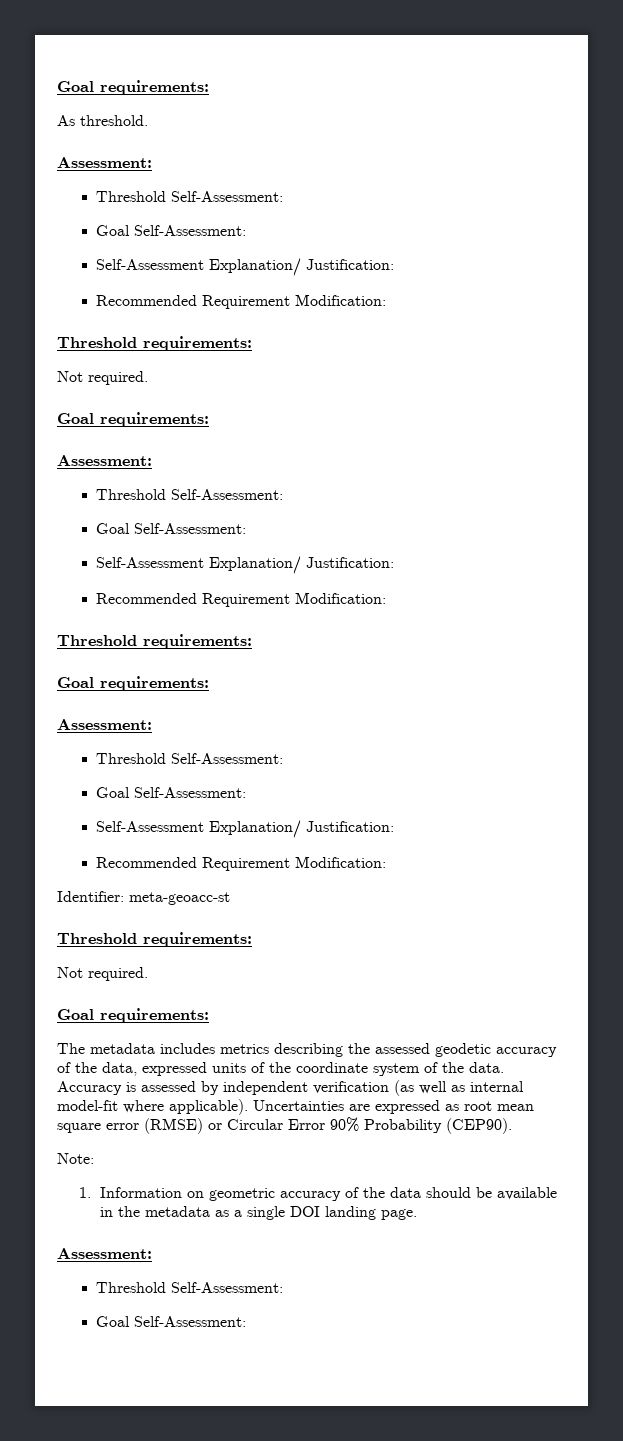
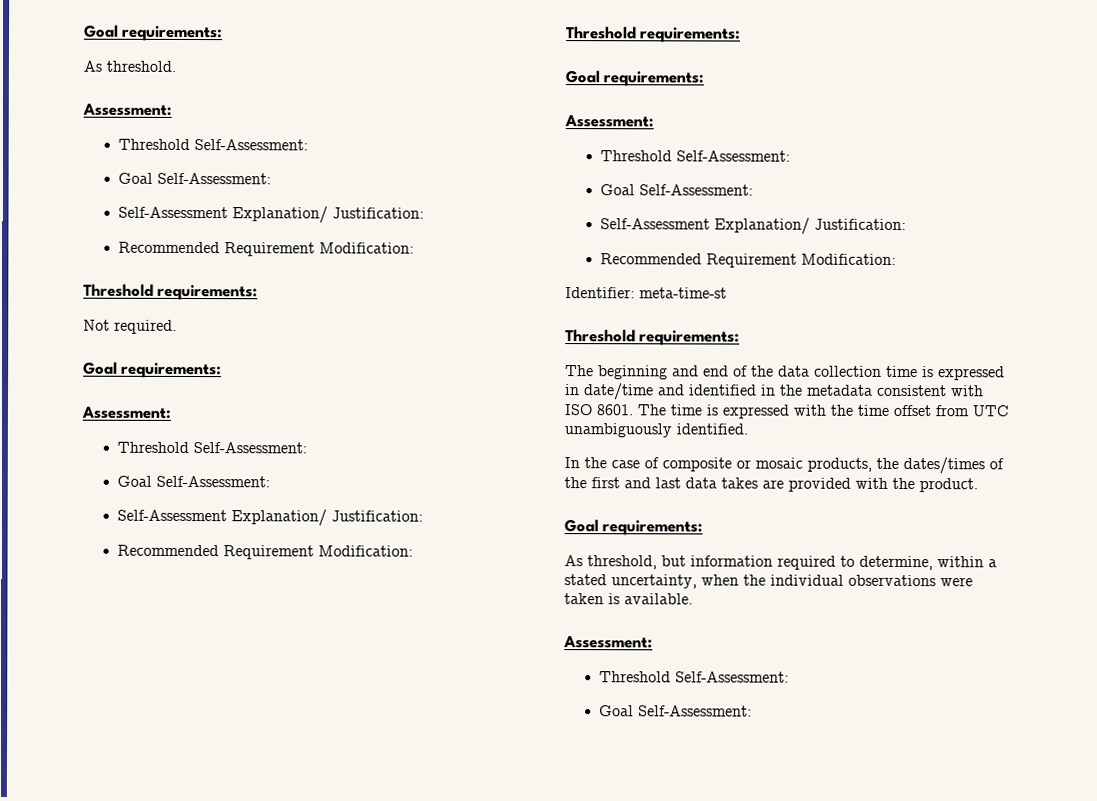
[129,892,230,905] [57,932,252,947] [57,967,148,981] [57,1008,209,1023] [57,1043,557,1057] [57,1062,504,1076] [57,1080,524,1096] [57,1099,534,1115] [57,1117,512,1134] [57,1153,94,1164] [78,1187,558,1201] [100,1206,418,1220] meta-geoacc-st // Threshold requirements: // Not required. // Goal requirements: // The metadata includes metrics describing the assessed geodetic accuracy of the data, expressed units of the coordinate system of the data. Accuracy is assessed by independent verification (as well as internal model-fit where applicable). Uncertainties are expressed as root mean square error (RMSE) or Circular Error 90% Probability (CEP90). // Note: // 1. Information on geometric accuracy of the data should be available in the metadata as a single DOI landing page. -> [639,287,727,299] [565,329,741,346] [565,365,1005,381] [565,383,984,401] [564,404,1009,419] [564,423,748,438] [564,456,1004,475] [564,477,978,493] [564,519,704,536] [564,555,997,571] [564,574,973,589] [564,593,693,605] meta-time-st // Threshold requirements: // The beginning and end of the data collection time is expressed in date/time and identified in the metadata consistent with ISO 8601. The time is expressed with the time offset from UTC unambiguously identified. // In the case of composite or mosaic products, the dates/times of the first and last data takes are provided with the product. // Goal requirements: // As threshold, but information required to determine, within a stated uncertainty, when the individual observations were taken is available.

